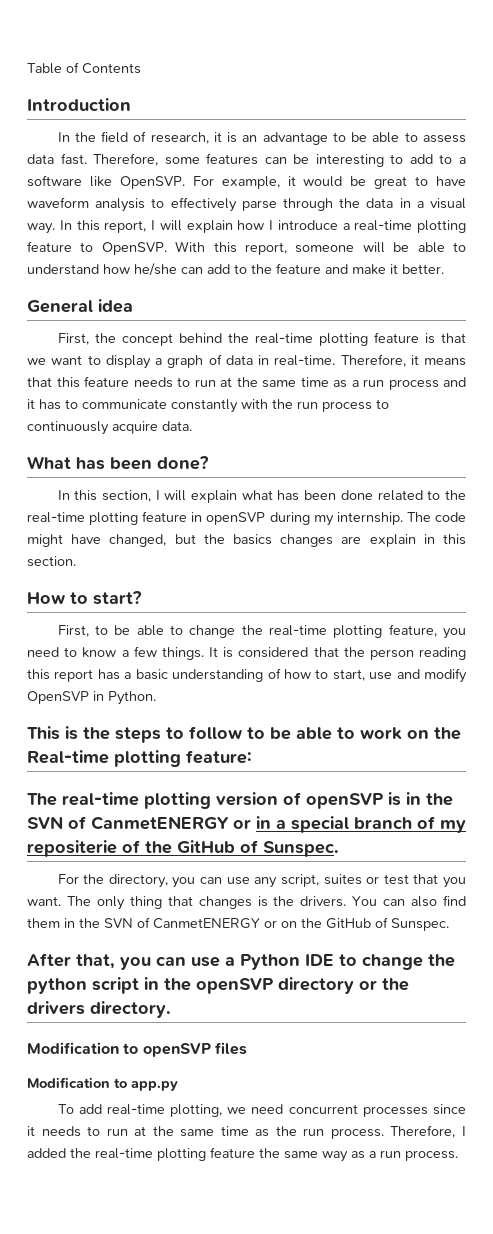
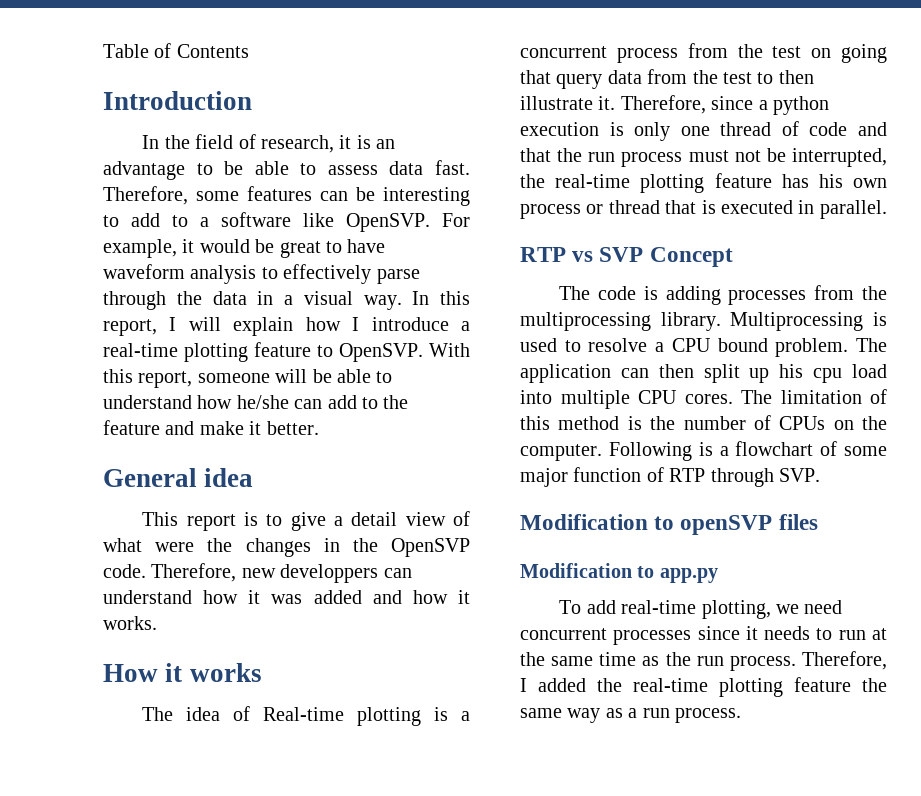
[57,332,467,346] [27,354,466,369] [27,376,466,390] [27,399,389,413] [27,421,192,435] [27,456,209,470] [57,490,467,503] [27,511,466,526] [27,534,466,547] [27,556,76,567] [27,591,142,605] [57,624,466,639] [27,646,467,660] [27,668,468,683] [27,691,156,705] [27,726,461,743] [27,750,252,767] [27,792,453,809] [27,816,466,833] [27,840,339,857] [57,874,467,888] [27,895,467,910] [27,917,449,931] [27,953,455,970] [27,977,409,994] [27,1001,171,1018] First, the concept behind the real-time plotting feature is that we want to display a graph of data in real-time. Therefore, it means that this feature needs to run at the same time as a run process and it has to communicate constantly with the run process to continuously acquire data. // What has been done? // In this section, I will explain what has been done related to the real-time plotting feature in openSVP during my internship. The code might have changed, but the basics changes are explain in this section. // How to start? // First, to be able to change the real-time plotting feature, you need to know a few things. It is considered that the person reading this report has a basic understanding of how to start, use and modify OpenSVP in Python. // This is the steps to follow to be able to work on the Real-time plotting feature: // The real-time plotting version of openSVP is in the SVN of CanmetENERGY or in a special branch of my repositerie of the GitHub of Sunspec. // For the directory, you can use any script, suites or test that you want. The only thing that changes is the drivers. You can also find them in the SVN of CanmetENERGY or on the GitHub of Sunspec. // After that, you can use a Python IDE to change the python script in the openSVP directory or the drivers directory. -> [142,511,471,531] [103,538,471,557] [103,563,412,583] [103,590,471,604] [103,616,157,630] [103,663,262,682] [142,706,470,726] [520,43,887,63] [520,69,814,89] [520,95,829,115] [520,121,887,141] [520,148,887,167] [520,173,887,193] [520,200,887,219] [520,247,733,267] [559,285,887,305] [520,312,887,331] [520,338,887,357] [520,364,887,383] [520,389,887,409] [520,415,887,430] [520,441,887,461] [520,467,820,487] This report is to give a detail view of what were the changes in the OpenSVP code. Therefore, new developpers can understand how it was added and how it works. // How it works // The idea of Real-time plotting is a concurrent process from the test on going that query data from the test to then illustrate it. Therefore, since a python execution is only one thread of code and that the run process must not be interrupted, the real-time plotting feature has his own process or thread that is executed in parallel. // RTP vs SVP Concept // The code is adding processes from the multiprocessing library. Multiprocessing is used to resolve a CPU bound problem. The application can then split up his cpu load into multiple CPU cores. The limitation of this method is the number of CPUs on the computer. Following is a flowchart of some major function of RTP through SVP.

